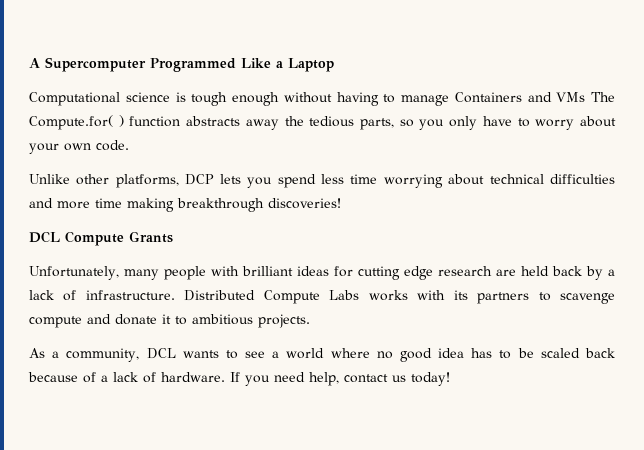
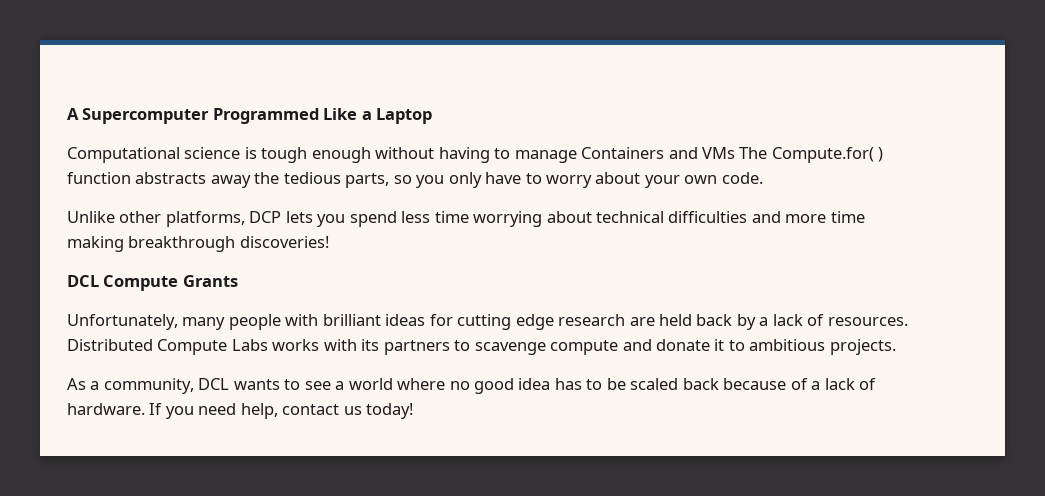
[85,290,175,300] infrastructure. -> [827,317,908,326] resources.

